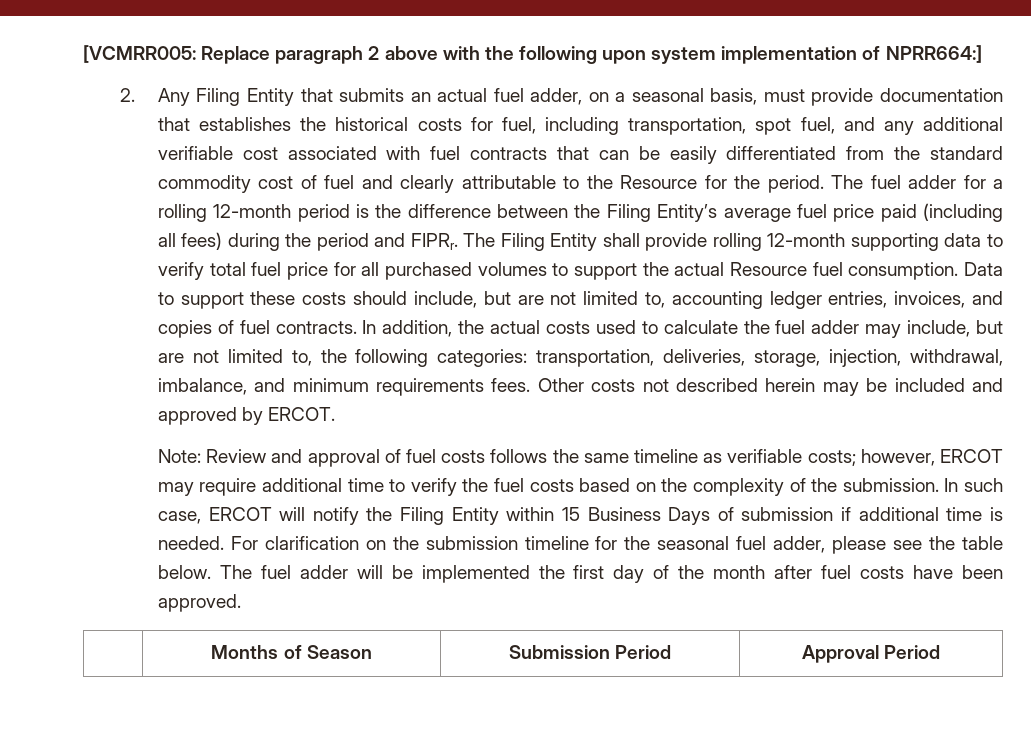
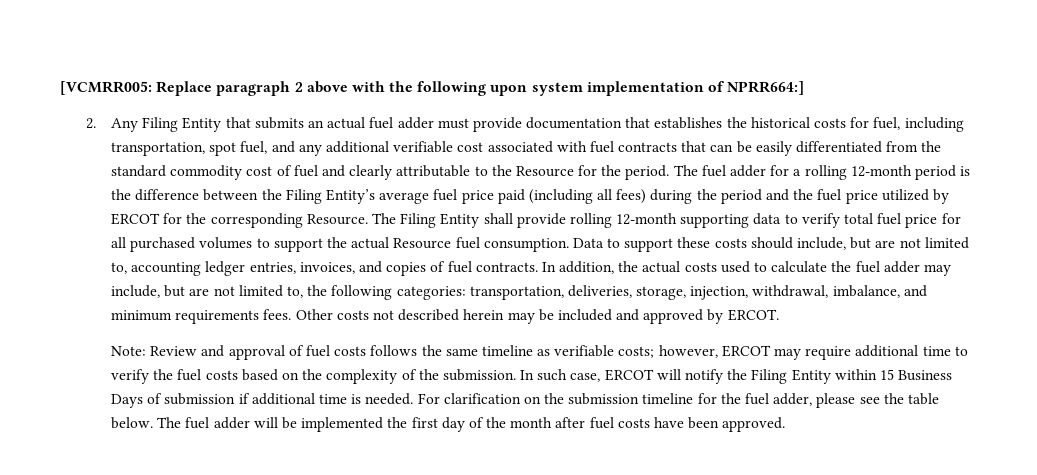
[530,88,758,105] adder, on a seasonal basis, -> [397,117,434,129] adder
[410,233,458,250] FIPRr. -> [793,189,949,204] [111,213,368,228] the fuel price utilized by ERCOT for the corresponding Resource.
[657,536,730,550] seasonal -> (741, 398) none
[211,645,372,659] [508,645,672,659] [801,645,941,663] // | Months of Season | Submission Period | Approval Period -> (786, 424) none

